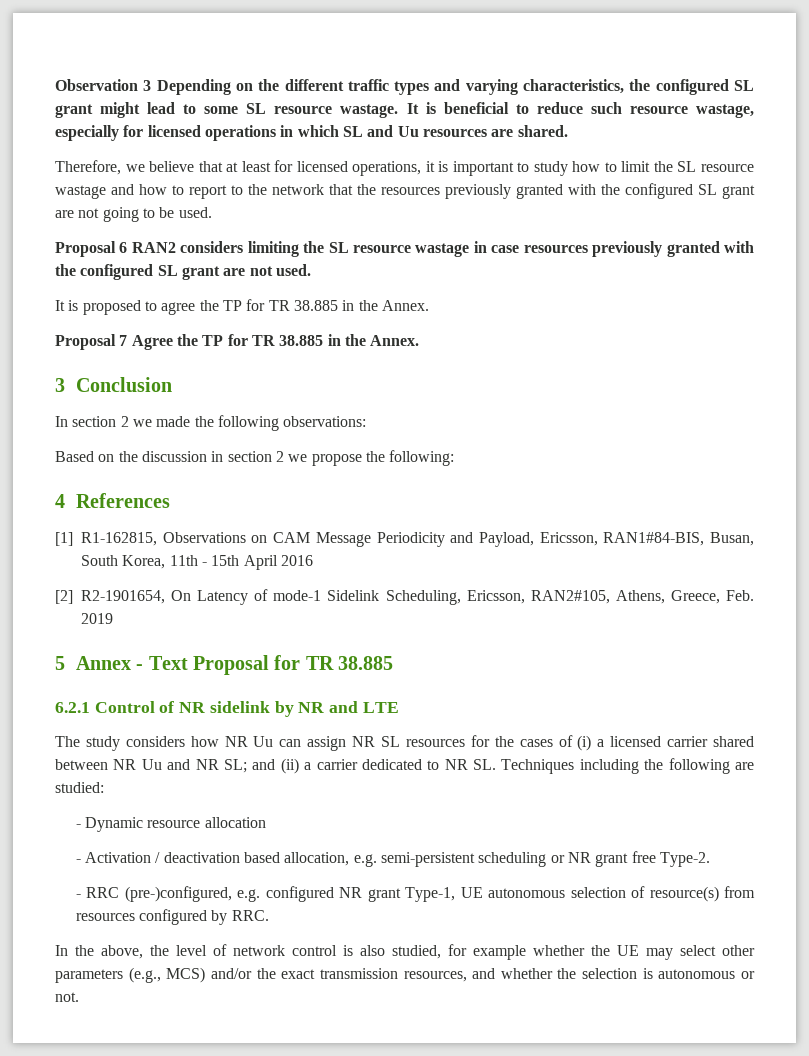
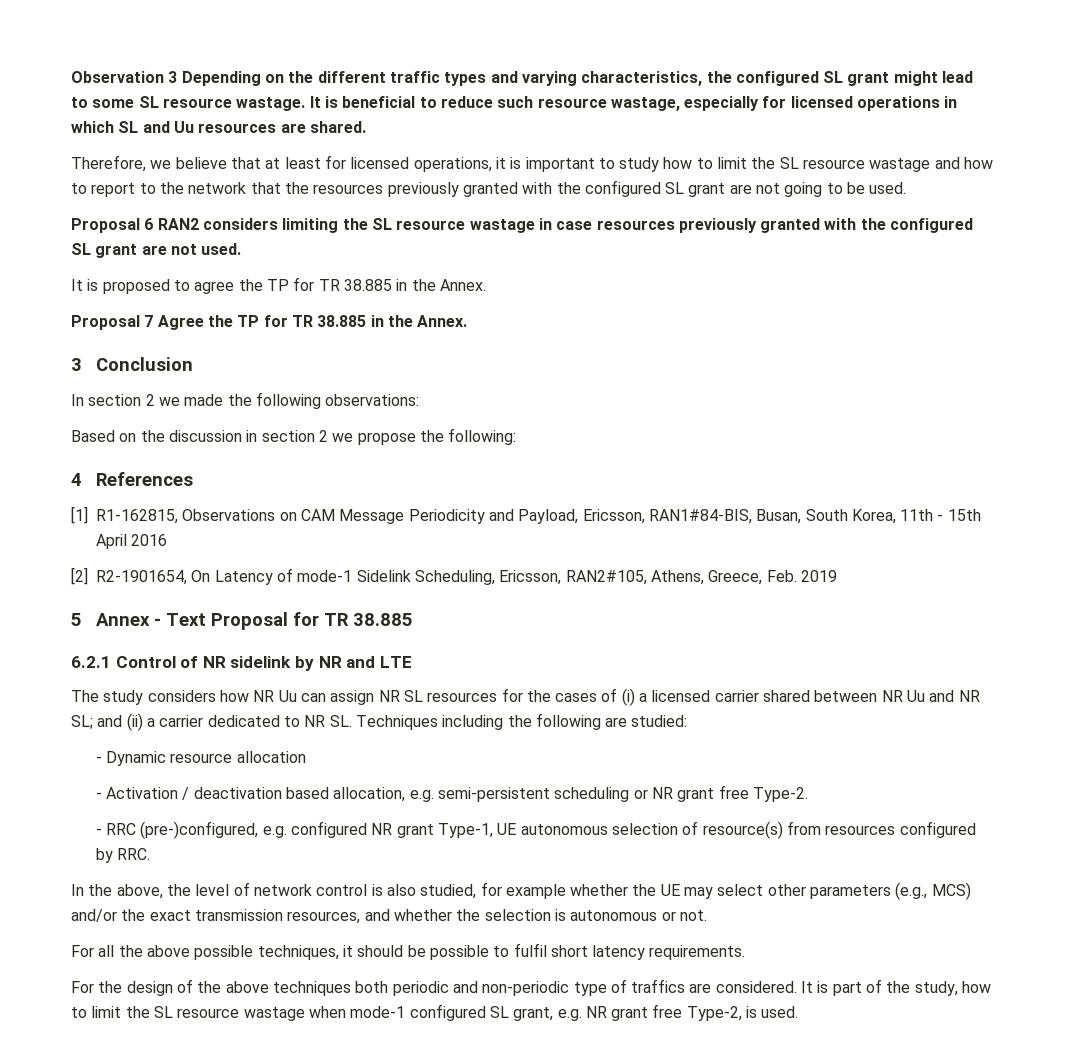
(79, 997) none -> [71,943,746,960] [71,979,992,996] [71,1004,799,1021] // For all the above possible techniques, it should be possible to fulfil short latency requirements. // For the design of the above techniques both periodic and non-periodic type of traffics are considered. It is part of the study, how to limit the SL resource wastage when mode-1 configured SL grant, e.g. NR grant free Type-2, is used.

